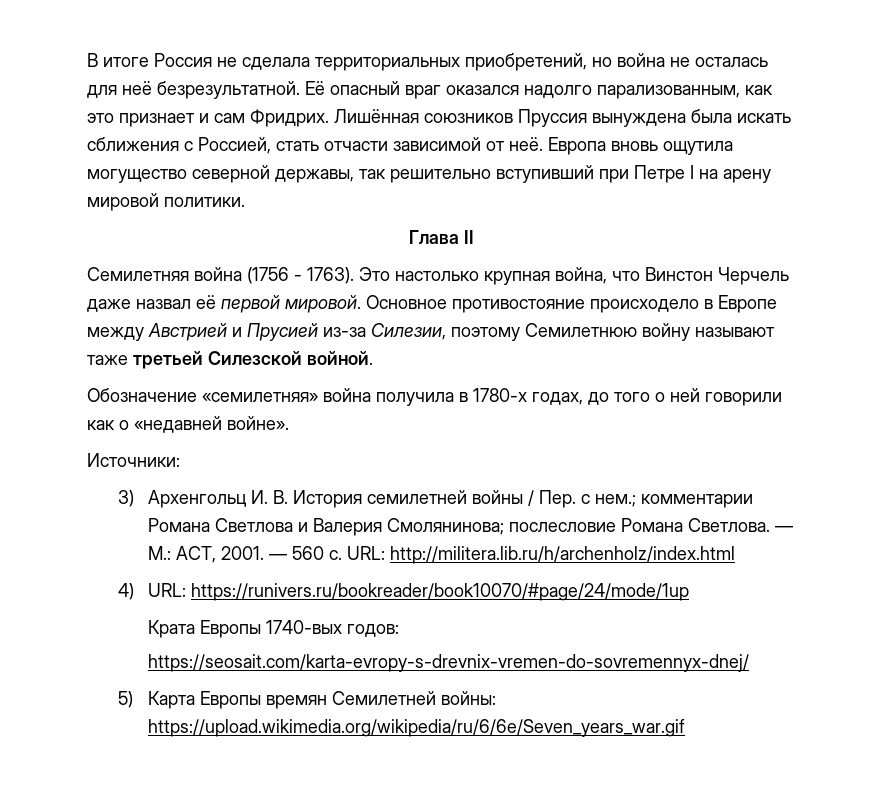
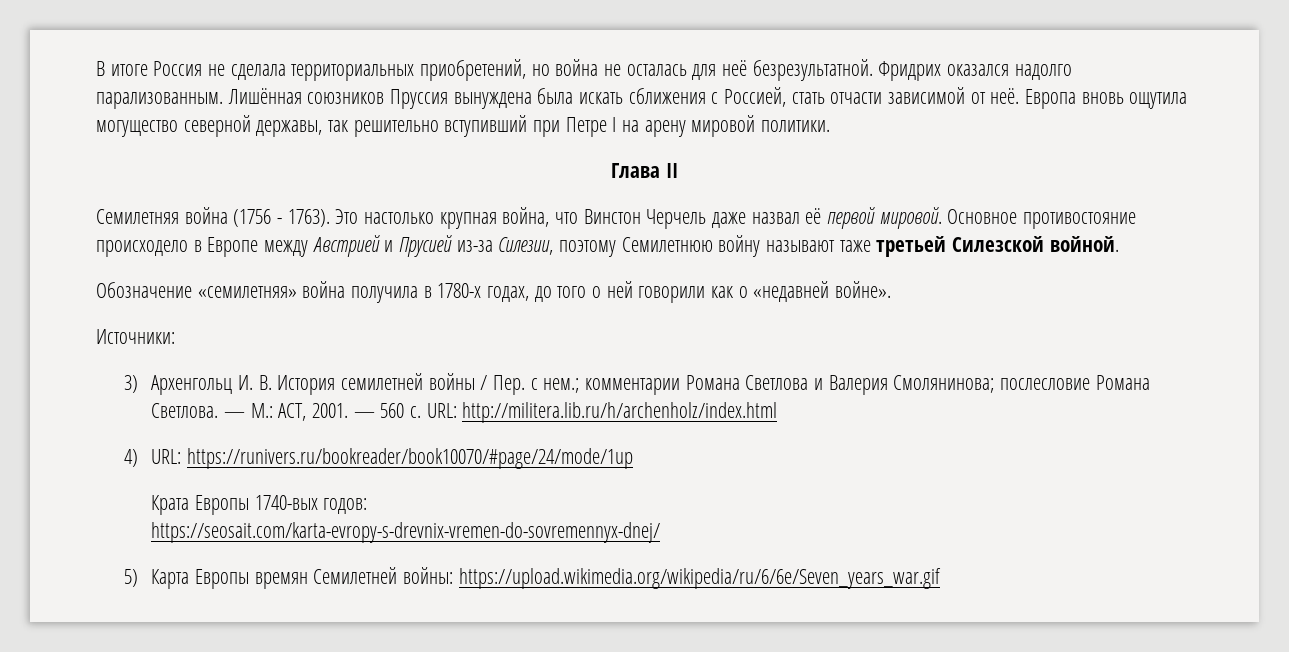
[305,81,773,99] [87,109,329,127] Её опасный враг оказался надолго парализованным, как это признает и сам Фридрих. -> [878,61,1072,81] [96,92,223,109] Фридрих оказался надолго парализованным.

